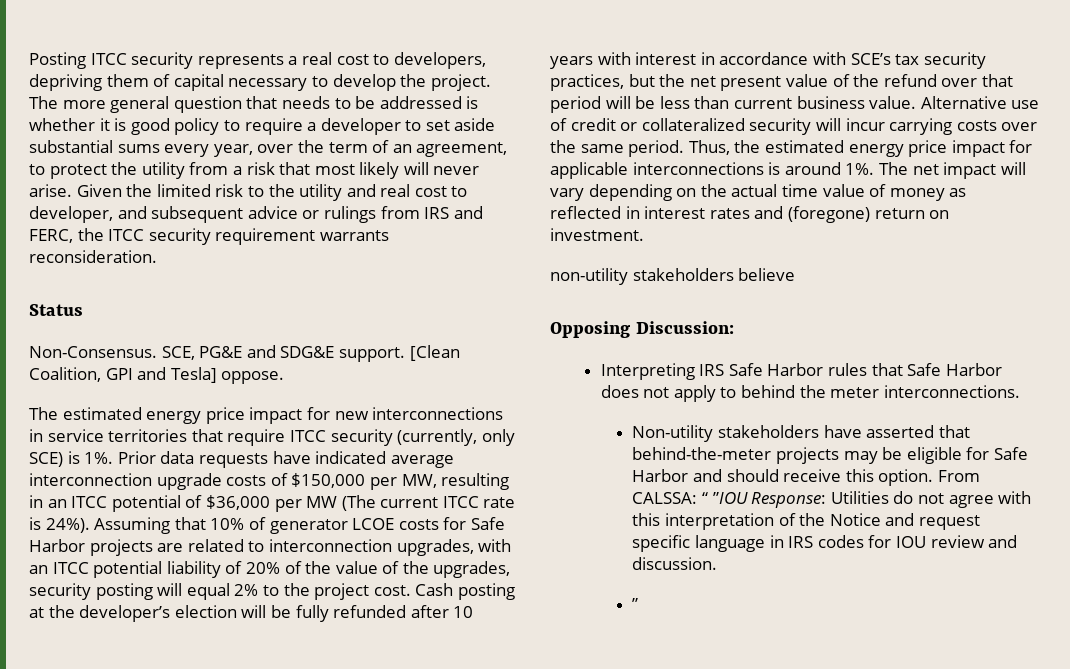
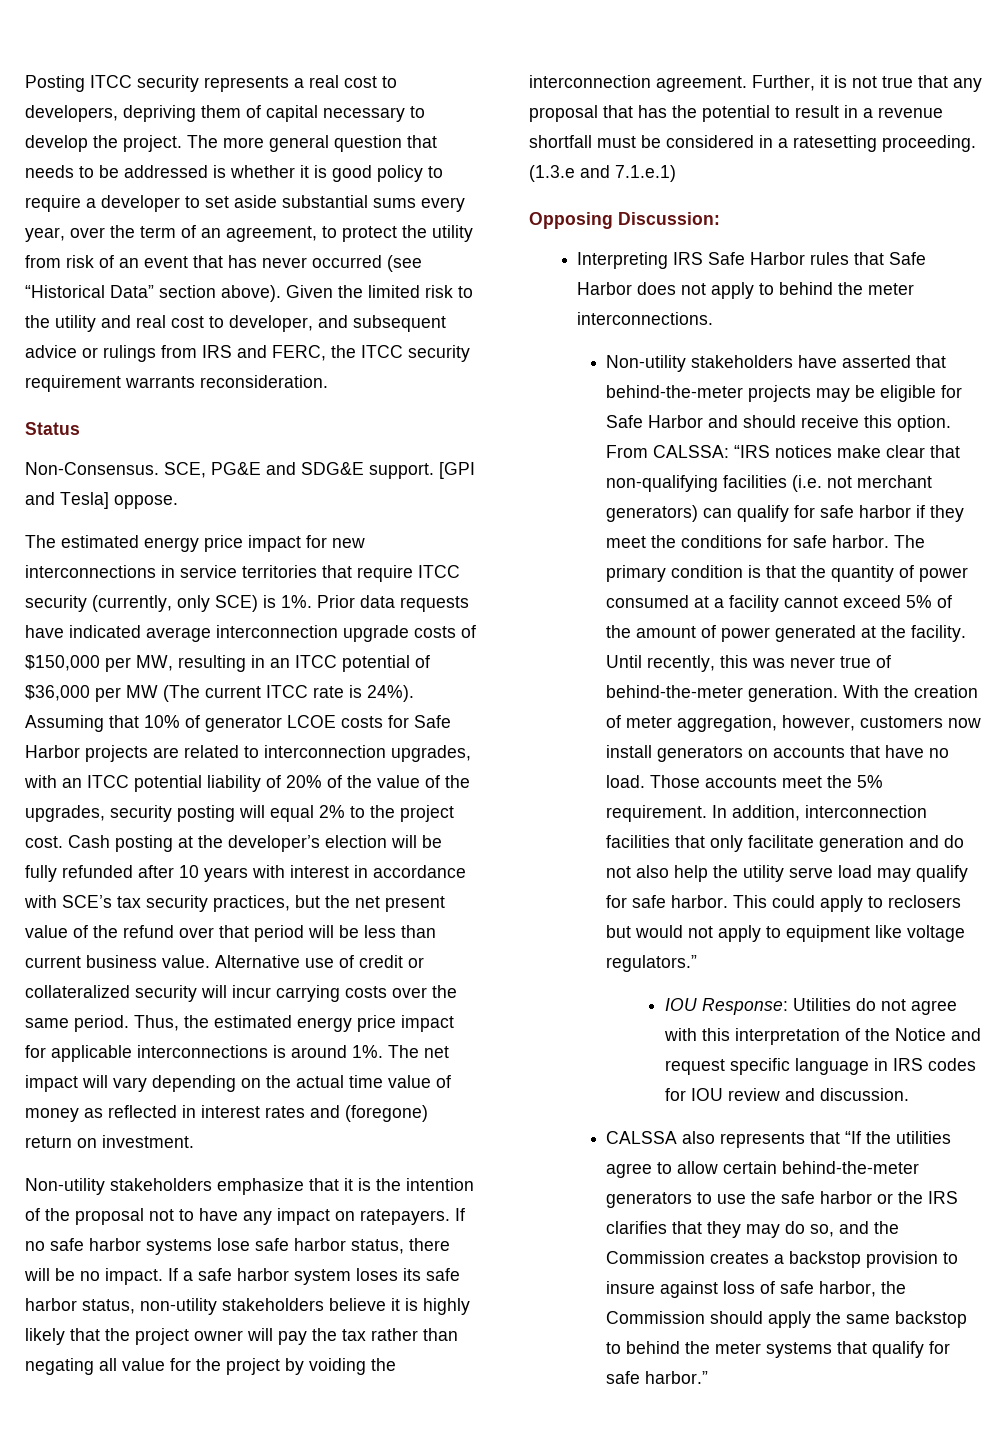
[232,162,480,179] [29,184,72,197] a risk that most likely will never arise. -> [66,255,422,272] [25,285,281,302] risk of an event that has never occurred (see “Historical Data” section above).
[409,345,460,361] [29,367,133,382] [Clean Coalition, GPI -> [439,462,475,479] [GPI
[550,268,796,285] non-utility stakeholders believe -> [25,1178,474,1195] [25,1208,465,1225] [25,1238,450,1255] [24,1268,460,1285] [25,1298,470,1315] [25,1328,458,1345] [25,1358,396,1375] [529,75,982,92] [529,105,943,122] [529,135,976,152] [529,165,676,182] Non-utility stakeholders emphasize that it is the intention of the proposal not to have any impact on ratepayers. If no safe harbor systems lose safe harbor status, there will be no impact. If a safe harbor system loses its safe harbor status, non-utility stakeholders believe it is highly likely that the project owner will pay the tax rather than negating all value for the project by voiding the interconnection agreement. Further, it is not true that any proposal that has the potential to result in a revenue shortfall must be considered in a ratesetting proceeding. (1.3.e and 7.1.e.1)
[702,492,748,504] “ ”IOU -> [734,445,961,458] [606,475,933,492] [606,505,965,522] [606,535,926,548] [606,565,969,582] [606,595,953,612] [606,625,967,642] [606,655,892,672] [606,685,979,702] [606,715,982,732] [606,745,950,762] [606,775,884,788] [606,805,928,822] [606,835,965,852] [606,865,969,882] [606,895,962,912] [606,925,966,942] [606,955,698,972] [664,998,697,1011] “IRS notices make clear that non-qualifying facilities (i.e. not merchant generators) can qualify for safe harbor if they meet the conditions for safe harbor. The primary condition is that the quantity of power consumed at a facility cannot exceed 5% of the amount of power generated at the facility. Until recently, this was never true of behind-the-meter generation. With the creation of meter aggregation, however, customers now install generators on accounts that have no load. Those accounts meet the 5% requirement. In addition, interconnection facilities that only facilitate generation and do not also help the utility serve load may qualify for safe harbor. This could apply to reclosers but would not apply to equipment like voltage regulators.” // IOU
[632,598,639,610] ” -> [606,1131,952,1148] [606,1161,920,1178] [606,1191,959,1208] [606,1221,900,1238] [606,1251,959,1268] [606,1281,907,1298] [606,1311,968,1328] [606,1341,951,1358] [606,1371,709,1384] CALSSA also represents that “If the utilities agree to allow certain behind-the-meter generators to use the safe harbor or the IRS clarifies that they may do so, and the Commission creates a backstop provision to insure against loss of safe harbor, the Commission should apply the same backstop to behind the meter systems that qualify for safe harbor.”

